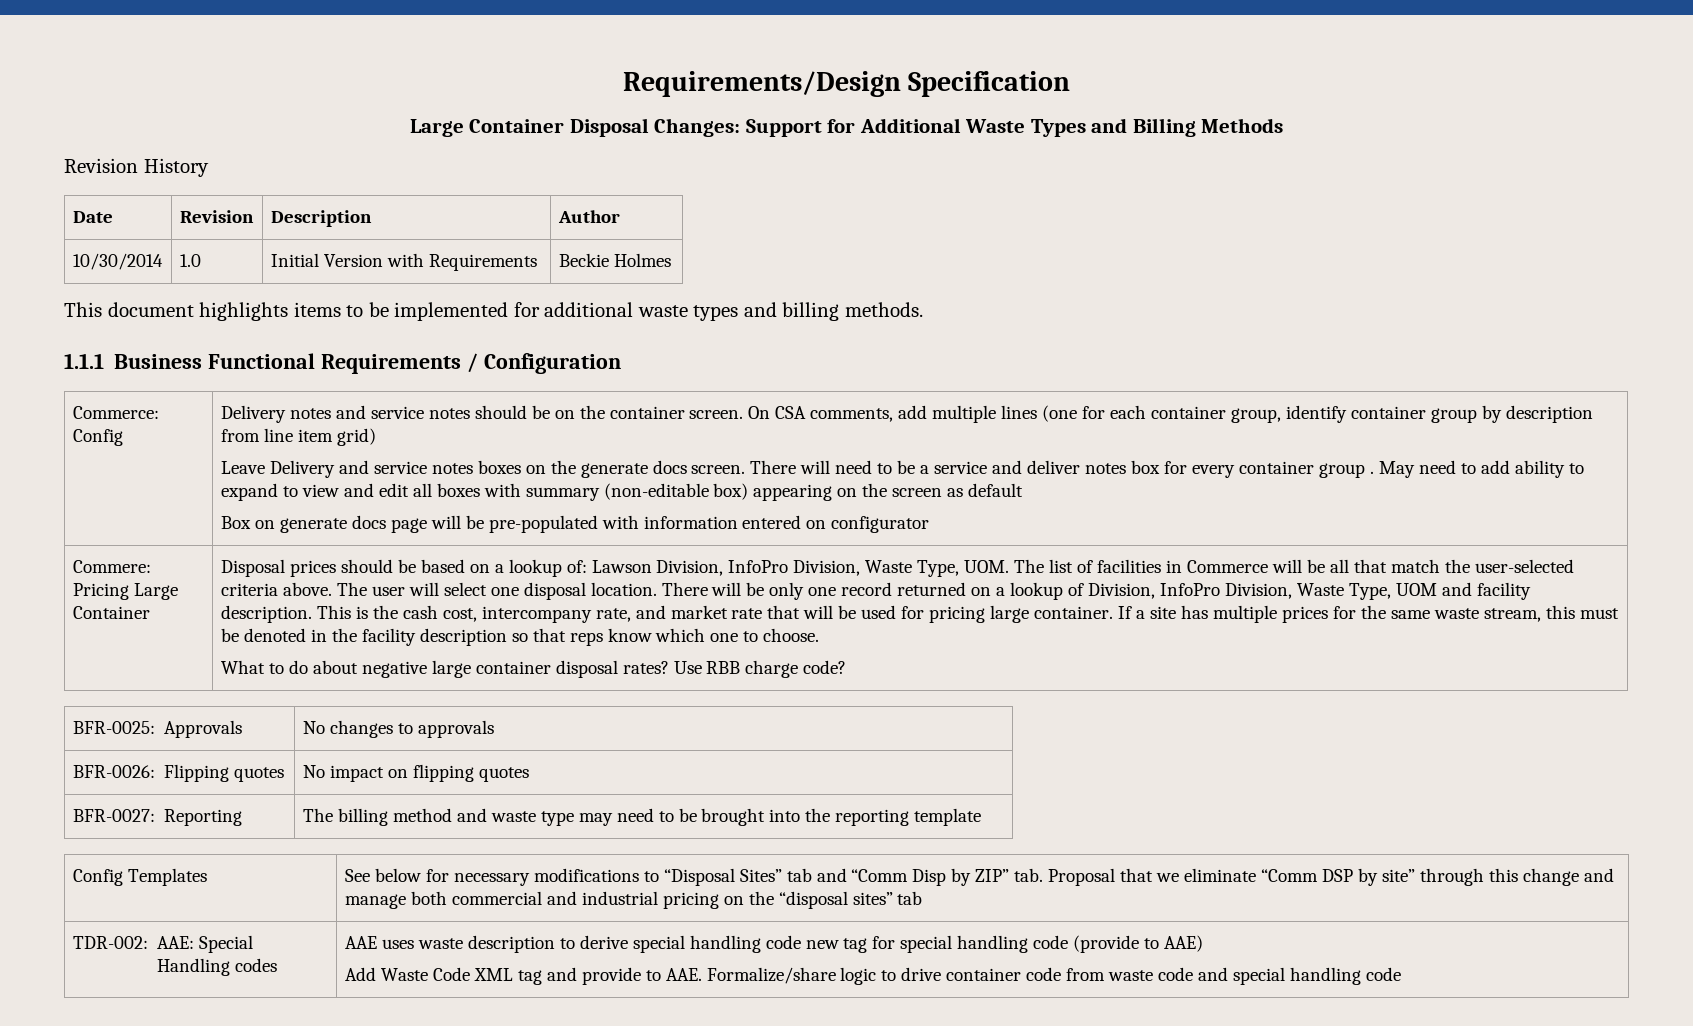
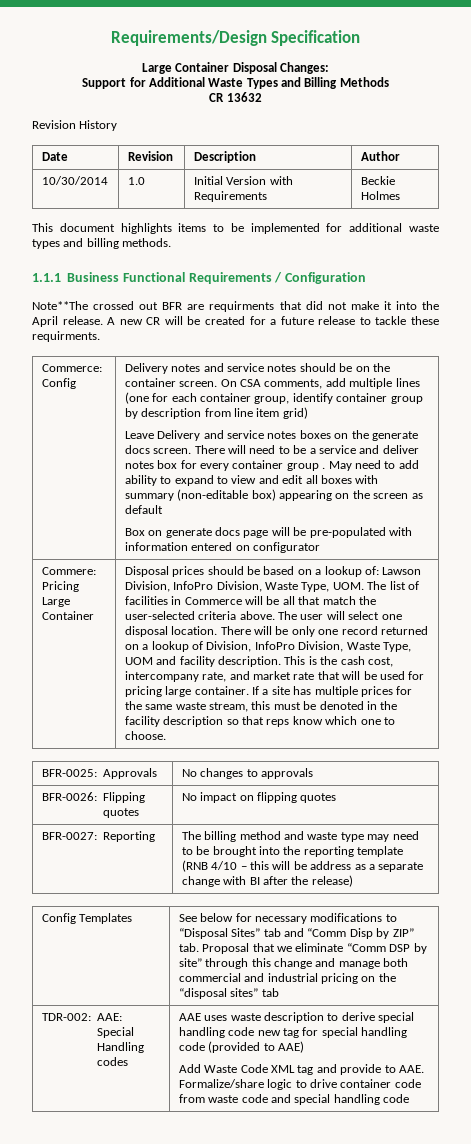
(741, 127) none -> (330, 68) //
(1284, 125) none -> [209,92,262,102] // CR 13632
(622, 363) none -> [32,301,439,312] [32,316,439,327] [32,331,100,342] // Note**The crossed out BFR are requirments that did not make it into the April release. A new CR will be created for a future release to tackle these requirments.
[220,660,847,678] // What to do about negative large container disposal rates? Use RBB charge code? -> (166, 735) none
(982, 817) none -> [181,860,424,872] [181,875,353,887] (RNB 4/10 – this will be address as a separate change with BI after the release)
[1073,935,1140,953] (provide -> [208,1041,261,1053] (provided

